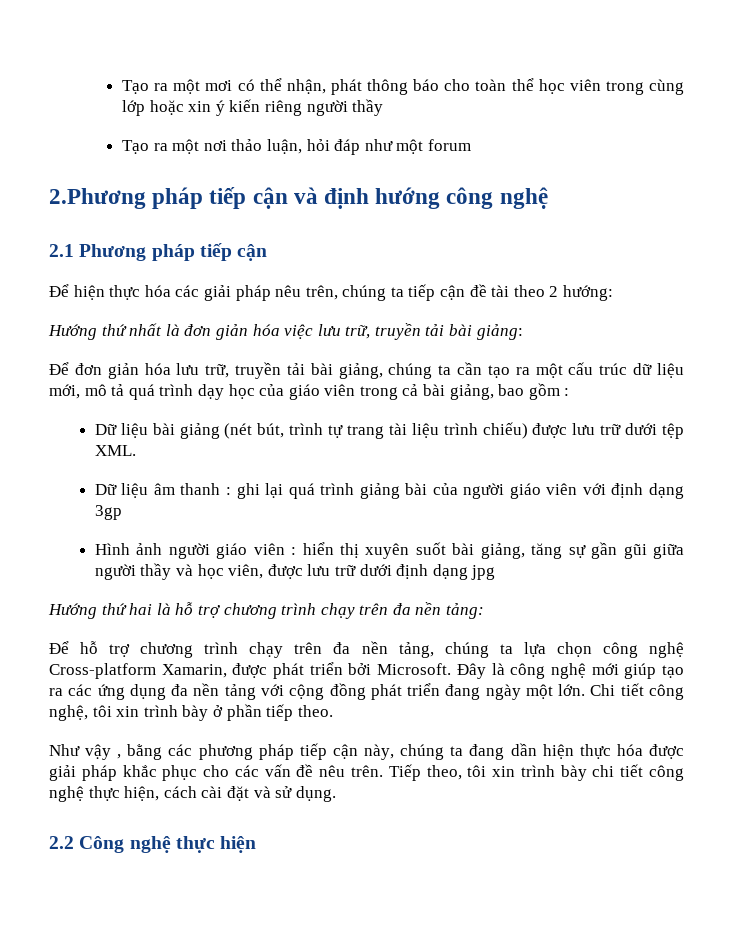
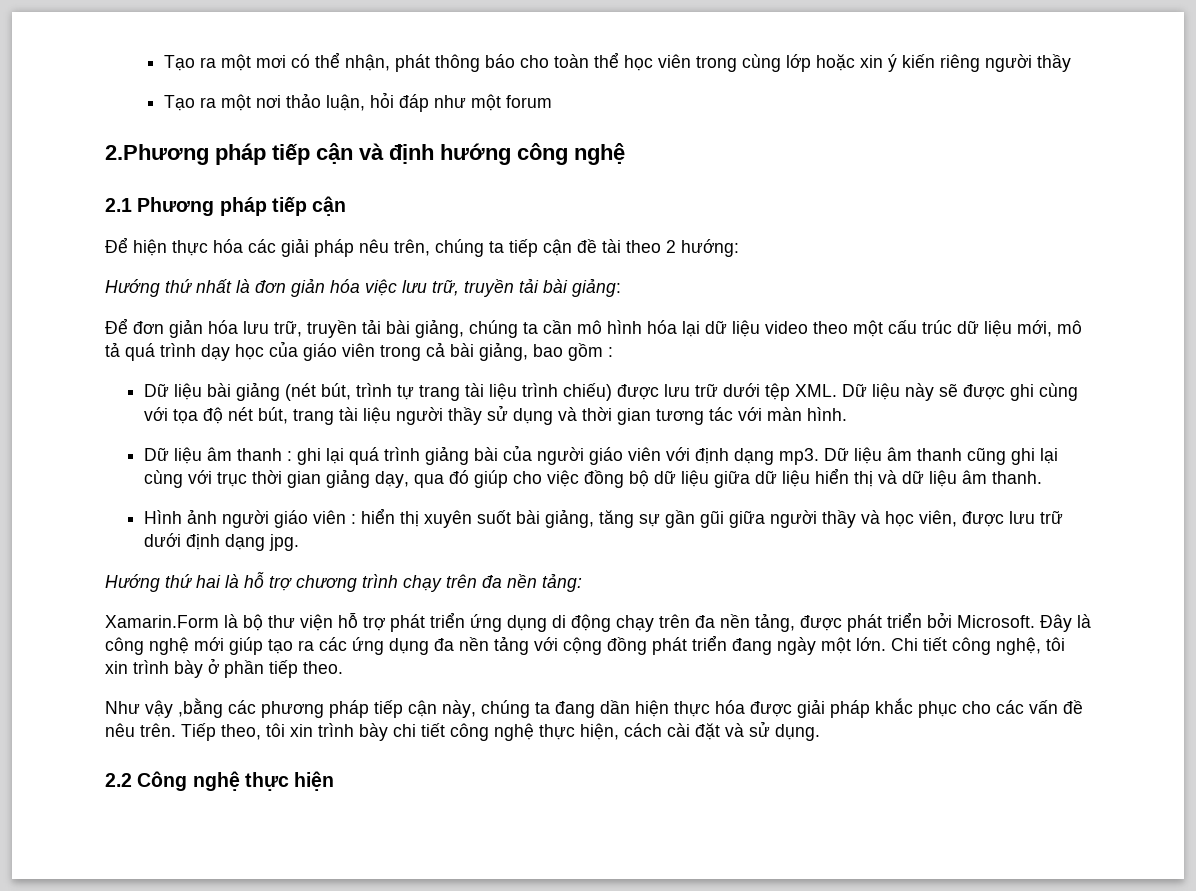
[487,365,530,378] tạo ra -> [577,320,848,337] mô hình hóa lại dữ liệu video theo
(136, 450) none -> [842,383,1079,401] [144,405,848,425] Dữ liệu này sẽ được ghi cùng với tọa độ nét bút, trang tài liệu người thầy sử dụng và thời gian tương tác với màn hình.
[94,505,122,520] 3gp -> [779,447,1059,465] [144,468,1043,488] mp3. Dữ liệu âm thanh cũng ghi lại cùng với trục thời gian giảng dạy, qua đó giúp cho việc đồng bộ dữ liệu giữa dữ liệu hiển thị và dữ liệu âm thanh.
[471,565,496,580] jpg -> [269,534,300,551] jpg.
[49,641,239,658] Để hỗ trợ chương trình -> [105,612,611,632] Xamarin.Form là bộ thư viện hỗ trợ phát triển ứng dụng di động
[444,642,684,658] [49,663,227,679] chúng ta lựa chọn công nghệ Cross-platform Xamarin, -> (795, 622) none
[117,744,163,760] , bằng -> [178,698,223,718] ,bằng

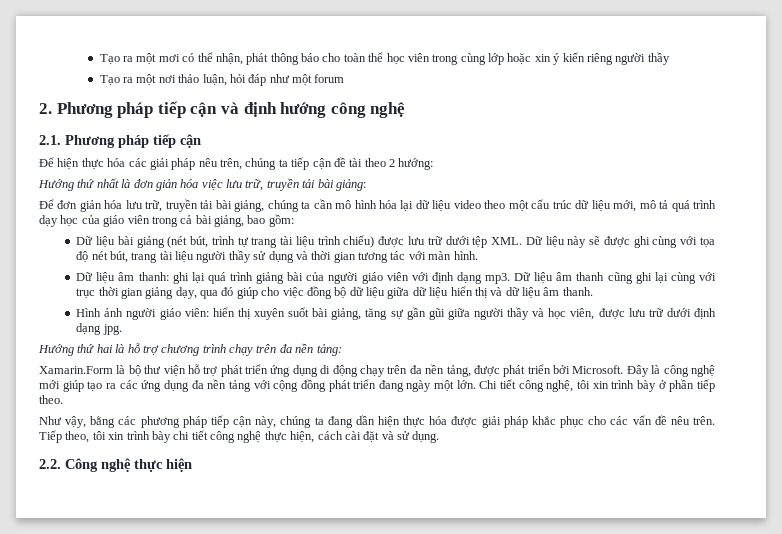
[105,144,209,165] 2.Phương -> [39,102,113,118] 2. Phương
[105,198,132,212] 2.1 -> [39,135,61,145] 2.1.
[568,343,613,361] gồm : -> [268,214,294,227] gồm:
[237,448,293,461] thanh : -> [138,272,169,281] thanh:
[313,510,357,524] viên : -> [184,308,209,317] viên:
[145,698,223,718] vậy ,bằng -> [65,416,116,428] vậy, bằng
[105,773,132,787] 2.2 -> [39,459,61,469] 2.2.

